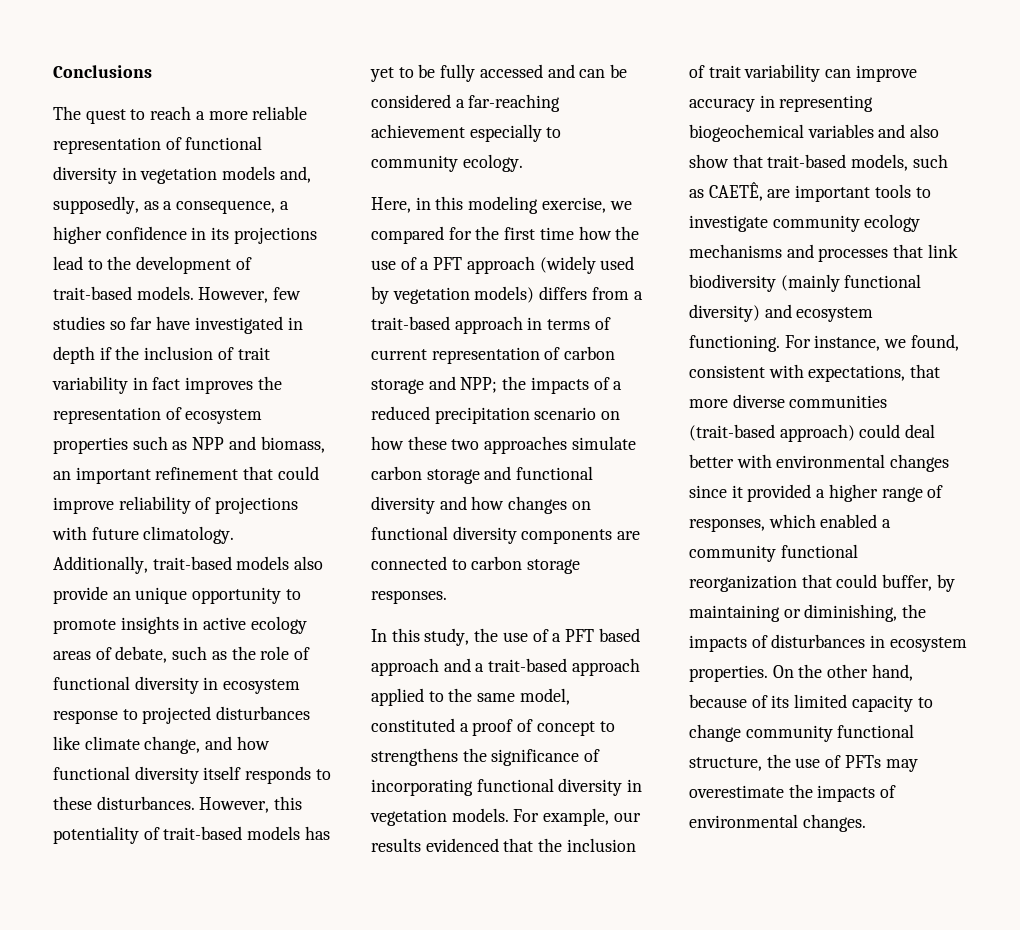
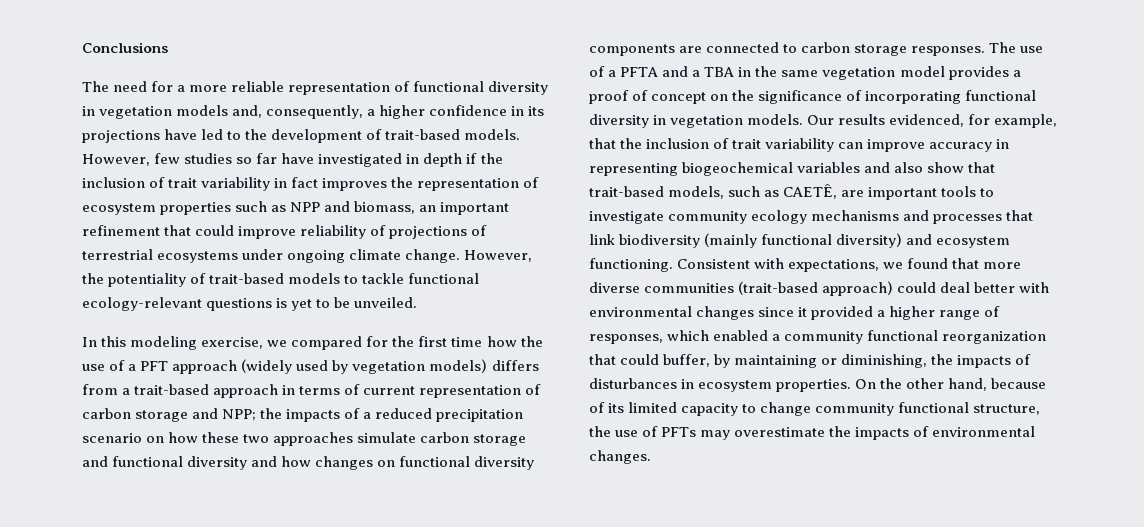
[85,106,192,124] quest to reach -> [113,81,174,92] need for
[53,196,276,214] supposedly, as a consequence, -> [266,105,364,119] consequently,
[53,256,83,270] lead -> [164,129,224,140] have led
[52,526,235,544] [53,556,324,574] [53,586,301,604] [53,616,307,634] [53,646,311,663] [53,676,301,694] [53,706,311,724] [53,736,270,754] [53,766,331,784] [53,796,303,813] [53,826,330,844] [370,64,628,82] [371,94,561,112] [371,124,562,142] [371,154,523,172] [371,197,431,213] with future climatology. Additionally, trait-based models also provide an unique opportunity to promote insights in active ecology areas of debate, such as the role of functional diversity in ecosystem response to projected disturbances like climate change, and how functional diversity itself responds to these disturbances. However, this potentiality of trait-based models has yet to be fully accessed and can be considered a far-reaching achievement especially to community ecology. // Here, in -> [471,225,488,236] [82,249,533,263] [82,273,480,287] [82,297,418,311] [82,337,97,347] of terrestrial ecosystems under ongoing climate change. However, the potentiality of trait-based models to tackle functional ecology-relevant questions is yet to be unveiled. // In
[371,628,640,646] [371,658,640,676] [371,688,570,706] [371,718,455,732] // In this study, the use of a PFT based approach and a trait-based approach applied to the same model, constituted -> [989,42,1044,53] [589,66,1009,80] The use of a PFTA and a TBA in the same vegetation model provides
[599,721,615,732] [371,748,458,766] to strengthens -> [710,94,729,101] on
[513,808,641,826] [371,838,499,852] For example, our results evidenced -> [807,114,1058,128] Our results evidenced, for example,
[784,334,959,351] [689,364,906,382] For instance, we found, consistent with expectations, -> [677,258,949,272] Consistent with expectations, we found

